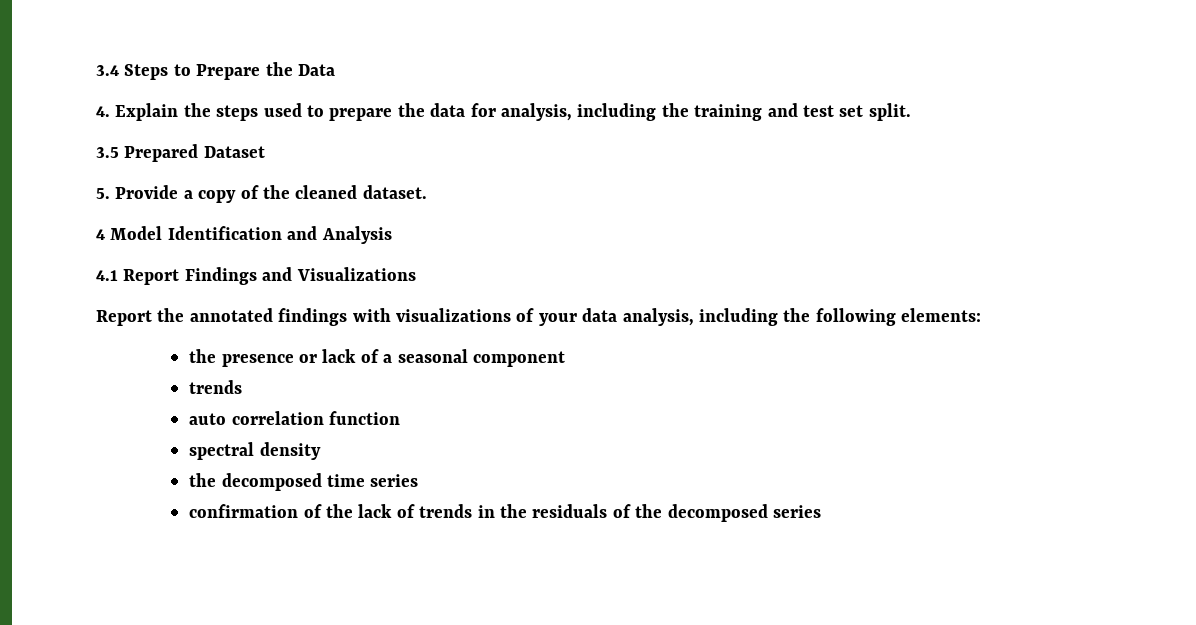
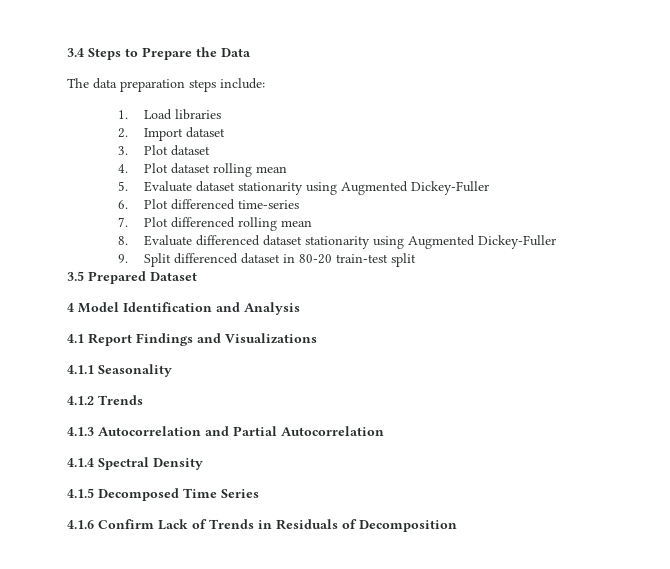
[96,103,911,121] [96,144,265,162] [96,185,427,203] 4. Explain the steps used to prepare the data for analysis, including the training and test set split. // 3.5 Prepared Dataset // 5. Provide a copy of the cleaned dataset. -> [67,78,265,92] [118,109,221,120] [118,127,225,141] [118,145,210,156] [118,163,287,177] [118,181,489,195] [118,199,299,210] [118,217,312,231] [118,235,556,249] [118,253,416,267] [67,271,197,284] The data preparation steps include: // 1. Load libraries // 2. Import dataset // 3. Plot dataset // 4. Plot dataset rolling mean // 5. Evaluate dataset stationarity using Augmented Dickey-Fuller // 6. Plot differenced time-series // 7. Plot differenced rolling mean // 8. Evaluate differenced dataset stationarity using Augmented Dickey-Fuller // 9. Split differenced dataset in 80-20 train-test split // 3.5 Prepared Dataset
[96,308,982,326] [189,349,565,367] [189,380,243,394] [189,411,400,425] [189,442,321,460] [189,473,419,491] [189,504,821,522] Report the annotated findings with visualizations of your data analysis, including the following elements: // the presence or lack of a seasonal component // trends // auto correlation function // spectral density // the decomposed time series // confirmation of the lack of trends in the residuals of the decomposed series -> [67,364,172,377] [67,395,143,405] [67,426,384,436] [67,457,203,470] [67,488,259,501] [67,519,457,532] 4.1.1 Seasonality // 4.1.2 Trends // 4.1.3 Autocorrelation and Partial Autocorrelation // 4.1.4 Spectral Density // 4.1.5 Decomposed Time Series // 4.1.6 Confirm Lack of Trends in Residuals of Decomposition

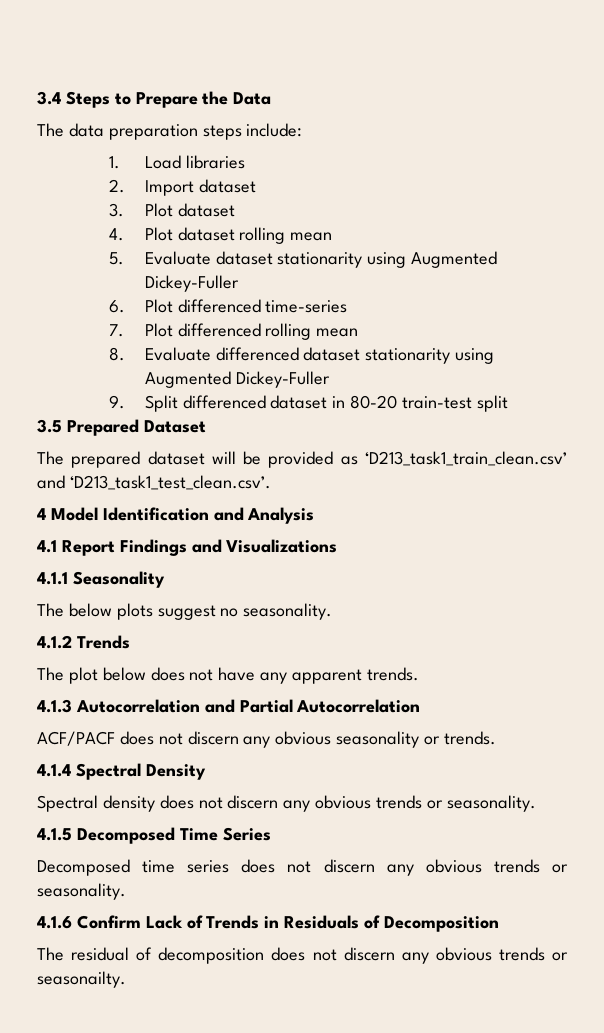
(197, 276) none -> [37,451,567,468] [37,475,271,490] // The prepared dataset will be provided as ‘D213_task1_train_clean.csv’ and ‘D213_task1_test_clean.csv’.
[67,395,143,405] 4.1.2 Trends -> [37,603,333,620] [37,635,130,649] [37,667,419,684] The below plots suggest no seasonality. // 4.1.2 Trends // The plot below does not have any apparent trends.
[67,457,203,470] [67,488,259,501] 4.1.4 Spectral Density // 4.1.5 Decomposed Time Series -> [37,731,496,748] [37,763,206,780] [37,795,536,812] [37,827,271,844] [37,859,568,876] [37,883,126,900] ACF/PACF does not discern any obvious seasonality or trends. // 4.1.4 Spectral Density // Spectral density does not discern any obvious trends or seasonality. // 4.1.5 Decomposed Time Series // Decomposed time series does not discern any obvious trends or seasonality.
(457, 526) none -> [37,947,569,964] [37,971,126,988] // The residual of decomposition does not discern any obvious trends or seasonailty.

